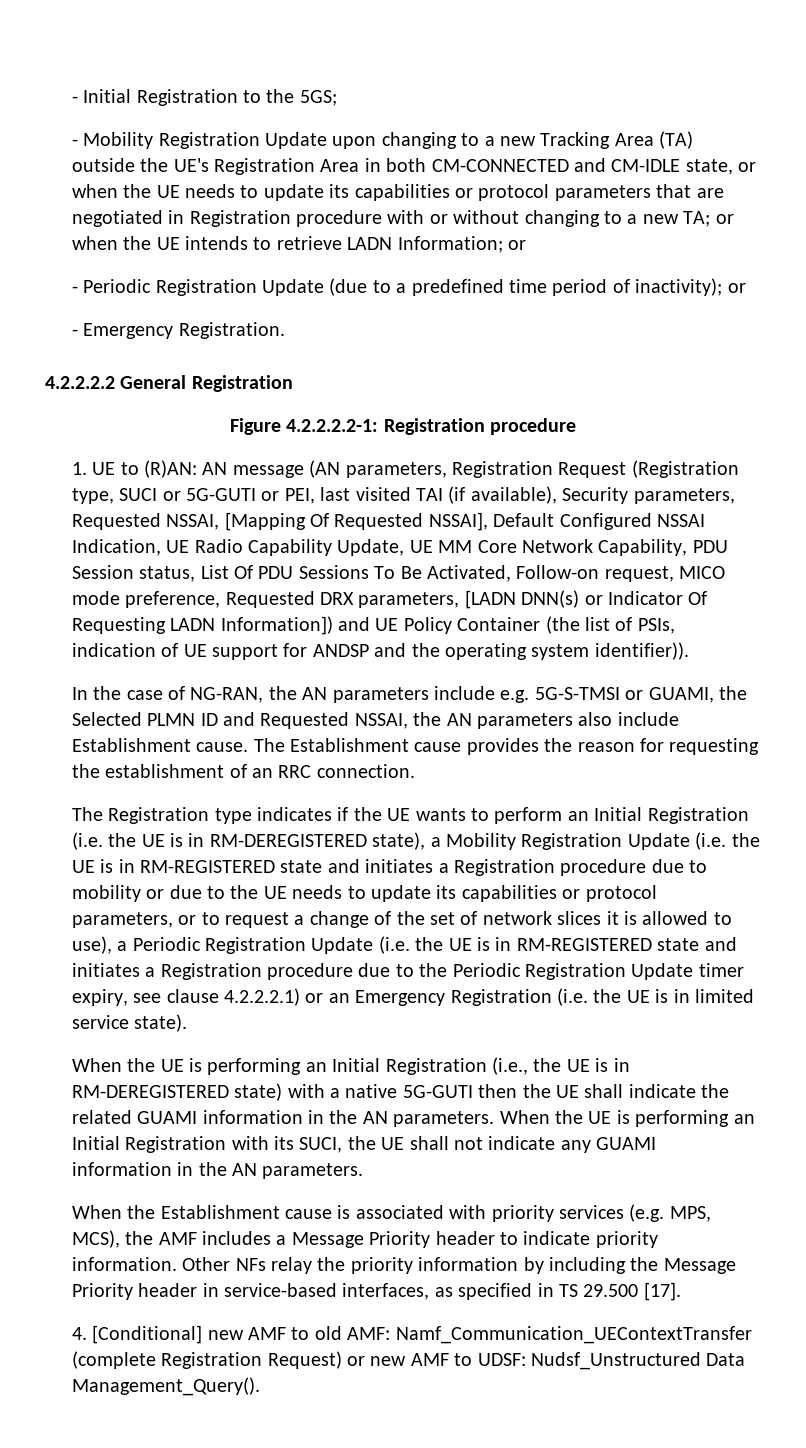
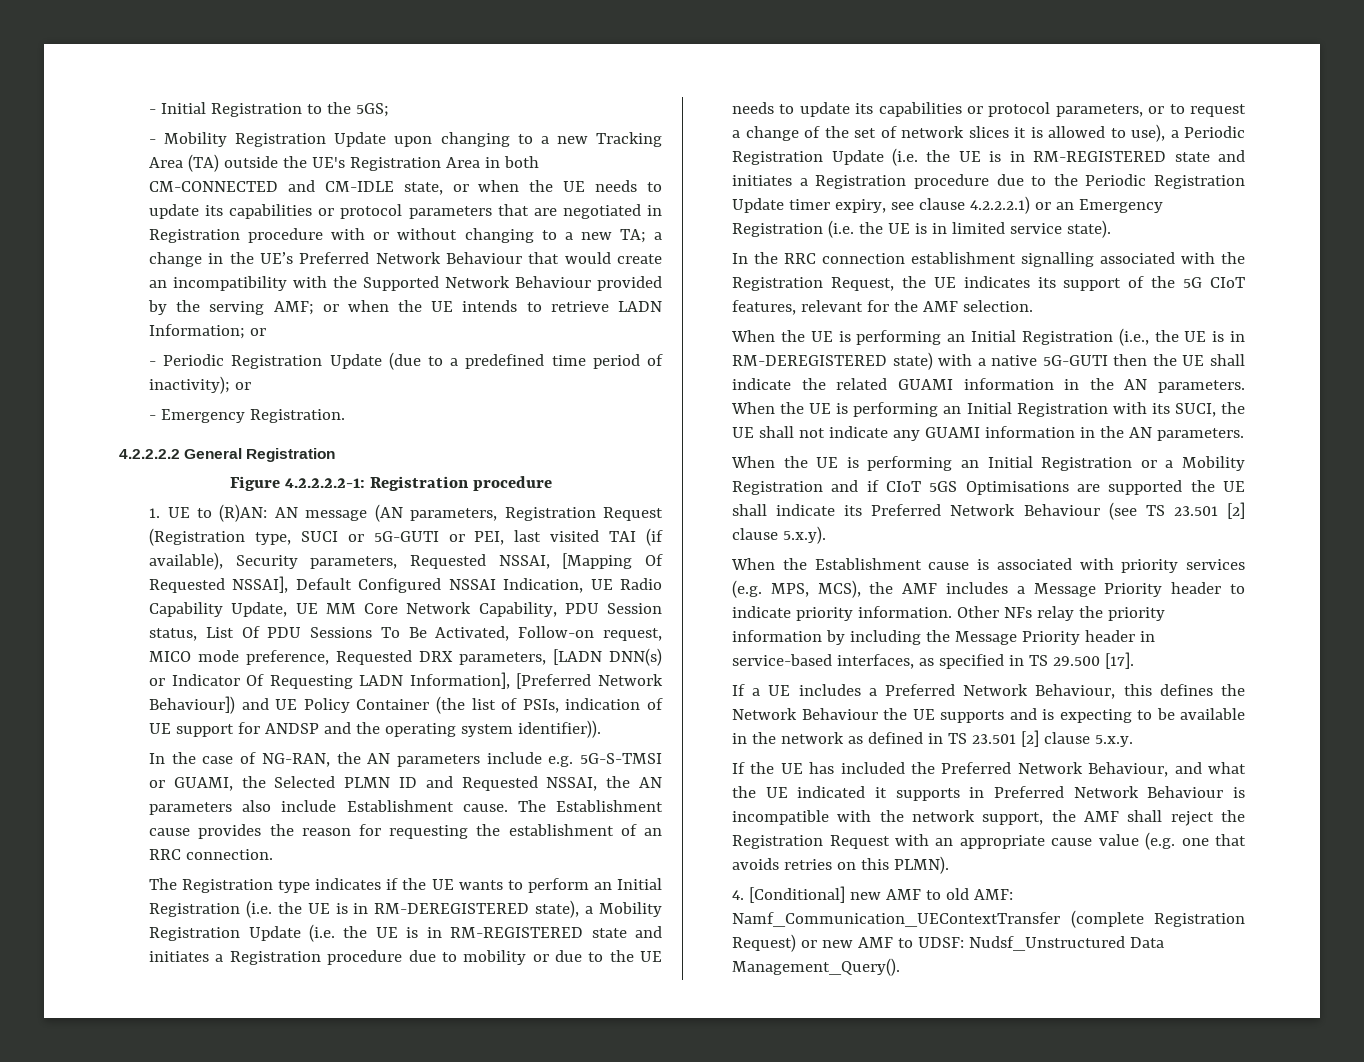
(711, 219) none -> [654,232,662,240] [149,252,662,267] [149,276,662,291] [148,300,314,315] a change in the UE’s Preferred Network Behaviour that would create an incompatibility with the Supported Network Behaviour provided by the serving AMF;
[220,616,333,635] Information]) -> [409,672,663,689] [149,696,236,714] Information], [Preferred Network Behaviour])
(188, 1023) none -> [732,252,1245,267] [732,276,1245,291] [732,300,1034,315] // In the RRC connection establishment signalling associated with the Registration Request, the UE indicates its support of the 5G CIoT features, relevant for the AMF selection.
(364, 1171) none -> [731,456,1245,471] [732,480,1245,495] [732,502,1245,520] [732,526,827,544] // When the UE is performing an Initial Registration or a Mobility Registration and if CIoT 5GS Optimisations are supported the UE shall indicate its Preferred Network Behaviour (see TS 23.501 [2] clause 5.x.y).
(681, 1291) none -> [732,684,1245,699] [732,708,1245,723] [732,730,1134,747] [732,762,1246,777] [732,786,1245,801] [732,810,1245,826] [732,832,1246,850] [732,856,950,874] // If a UE includes a Preferred Network Behaviour, this defines the Network Behaviour the UE supports and is expecting to be available in the network as defined in TS 23.501 [2] clause 5.x.y. // If the UE has included the Preferred Network Behaviour, and what the UE indicated it supports in Preferred Network Behaviour is incompatible with the network support, the AMF shall reject the Registration Request with an appropriate cause value (e.g. one that avoids retries on this PLMN).

